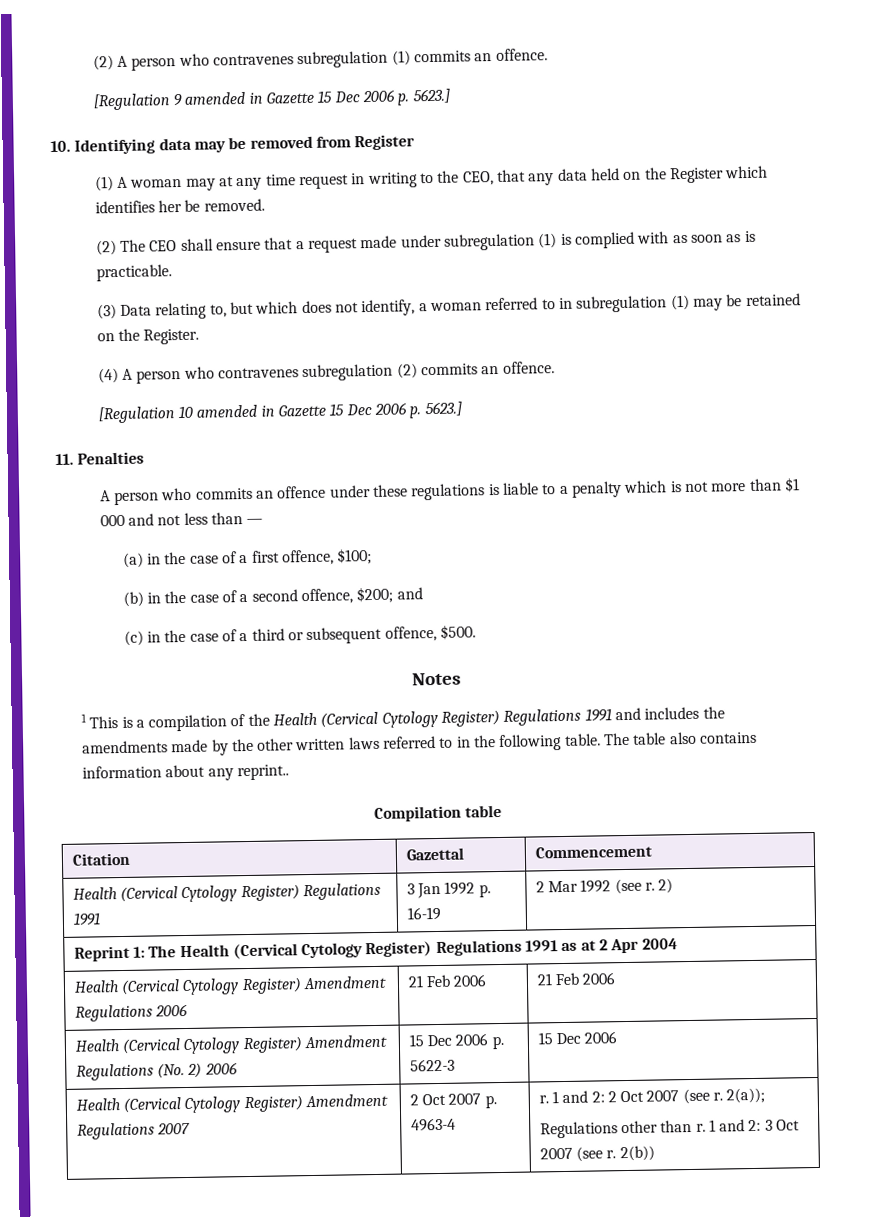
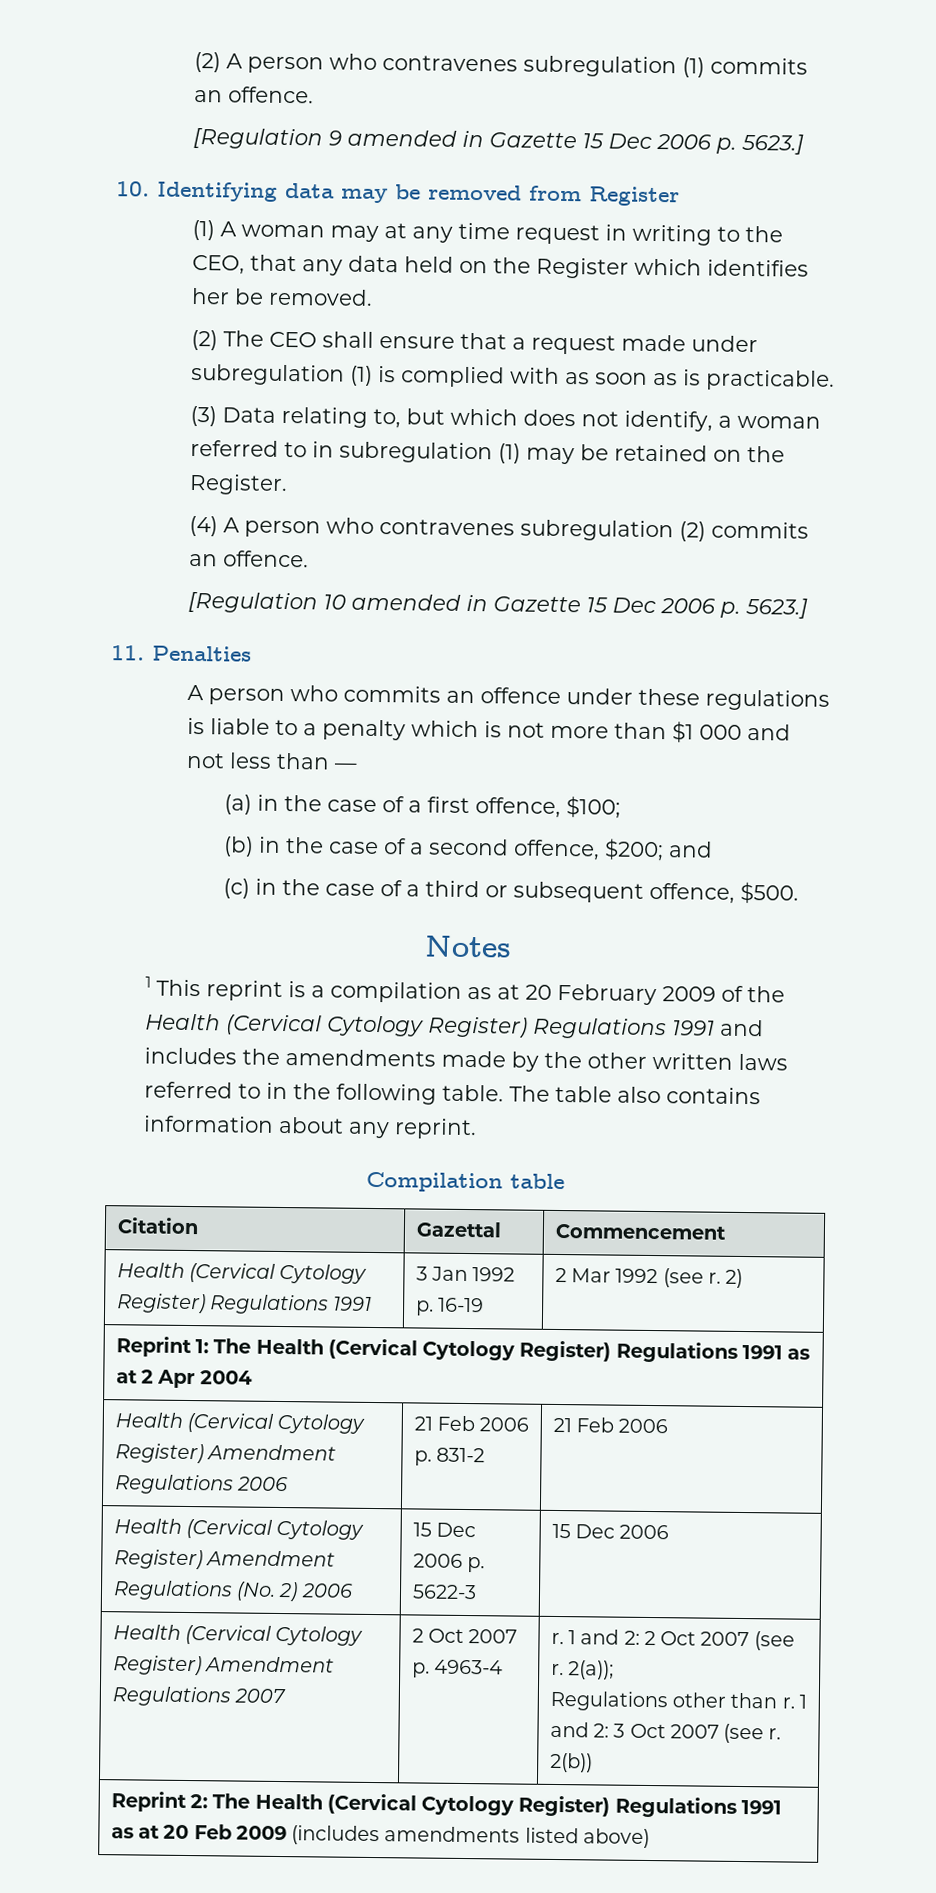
(119, 722) none -> [206,980,284,1002] reprint
(228, 723) none -> [467,983,717,1006] as at 20 February 2009
[236,764,289,781] reprint.. -> [394,1118,478,1140] reprint.
(488, 980) none -> [413,1447,485,1466] p. 831-2
(655, 1153) none -> [110,1791,782,1818] [110,1824,650,1849] // Reprint 2: The Health (Cervical Cytology Register) Regulations 1991 as at 20 Feb 2009 (includes amendments listed above)

